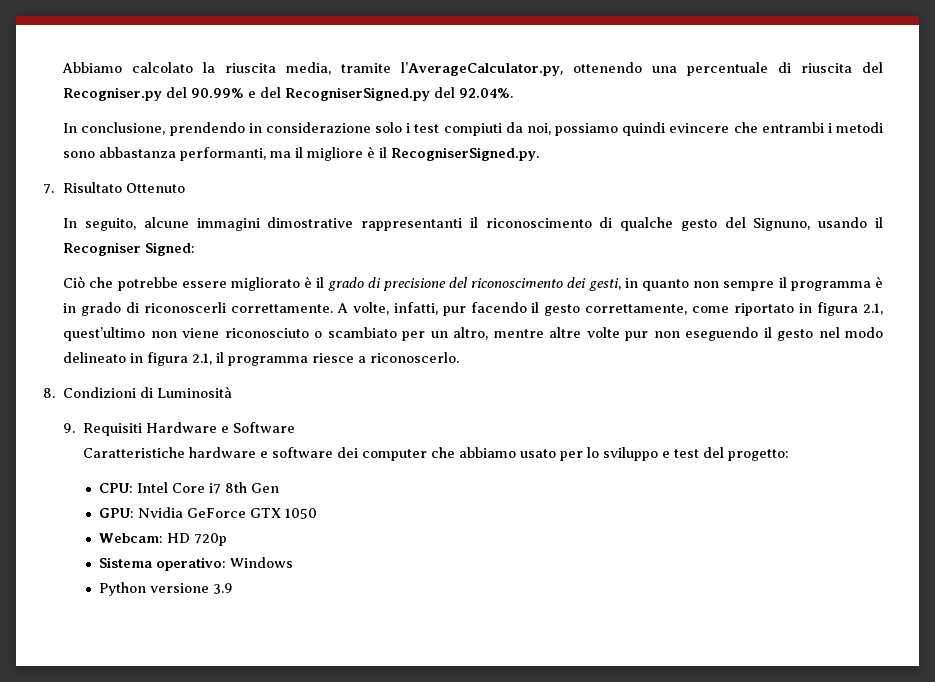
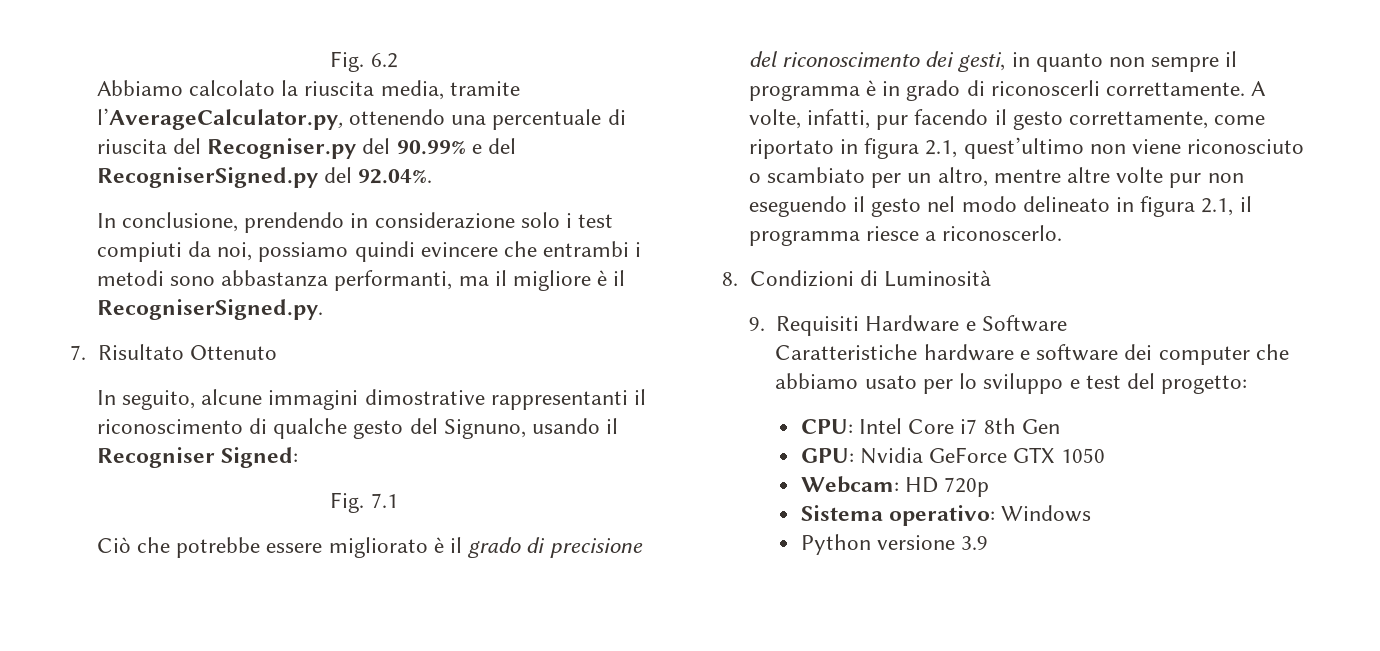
(62, 67) none -> [330,51,398,72] Fig. 6.2 //
(196, 249) none -> [330,492,398,513] // Fig. 7.1

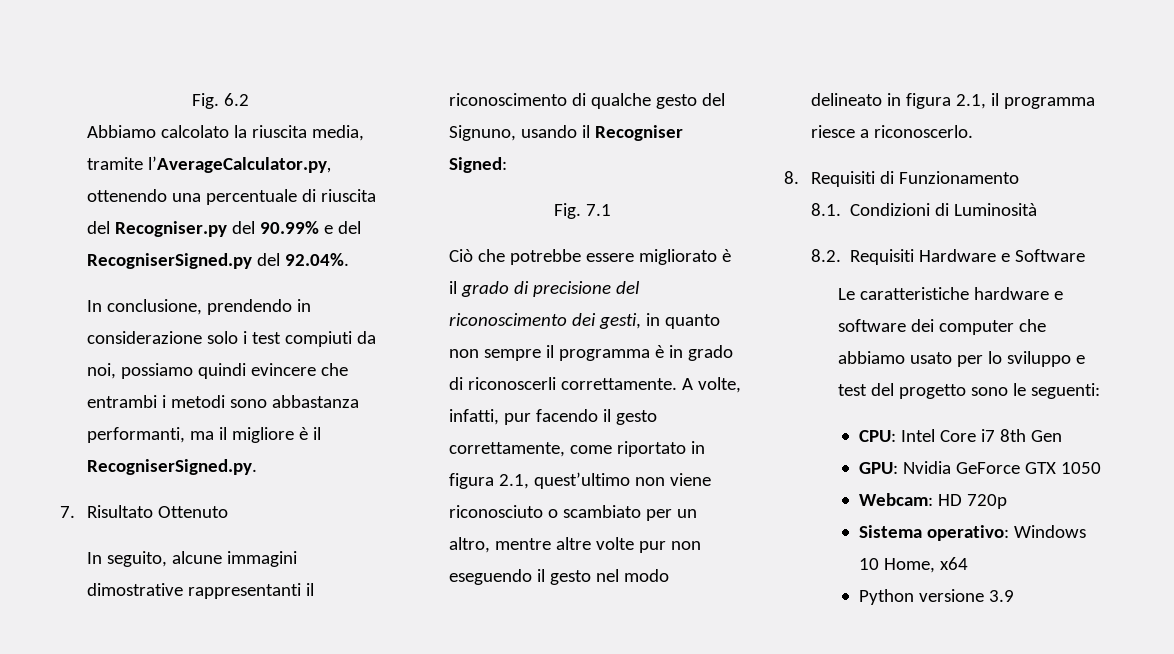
(738, 279) none -> [811,171,1020,187] [811,203,842,216] Requisiti di Funzionamento // 8.1.
[748,317,765,331] 9. -> [811,249,842,262] 8.2.
[775,344,918,360] Caratteristiche -> [838,287,970,300] Le caratteristiche
[1161,375,1248,394] progetto: -> [899,383,1101,399] progetto sono le seguenti:
(1092, 513) none -> [858,557,968,573] 10 Home, x64

